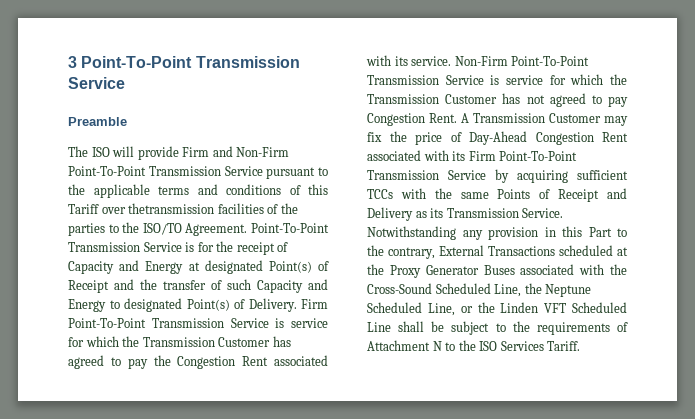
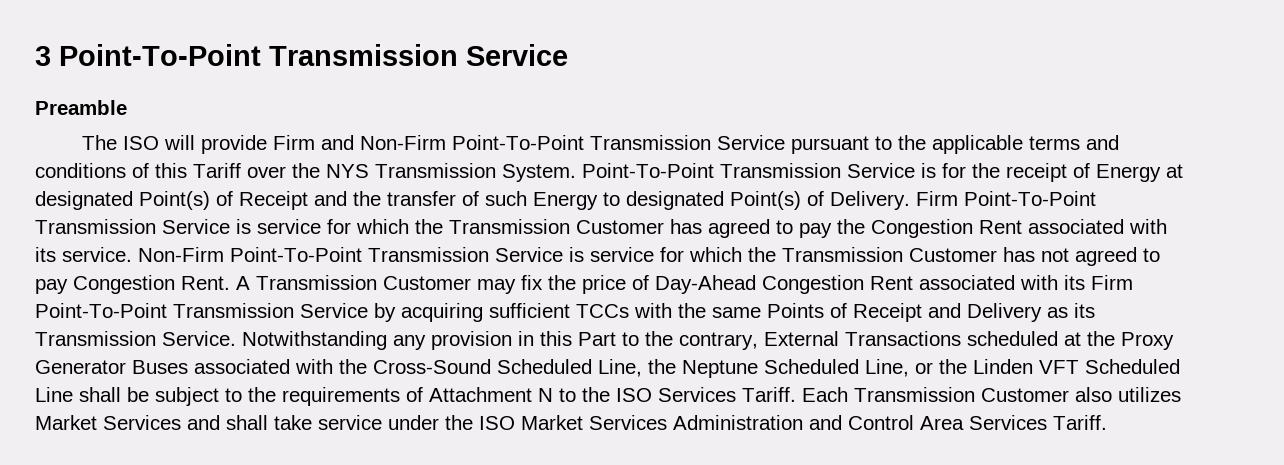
[128,203,298,214] [68,222,248,236] thetransmission facilities of the parties to the ISO/TO Agreement. -> [292,163,576,182] the NYS Transmission System.
[68,260,140,274] Capacity and -> (1090, 170) none
[257,279,328,293] Capacity and -> (527, 198) none
(581, 346) none -> [802,387,1181,402] [35,415,1107,430] Each Transmission Customer also utilizes Market Services and shall take service under the ISO Market Services Administration and Control Area Services Tariff.

